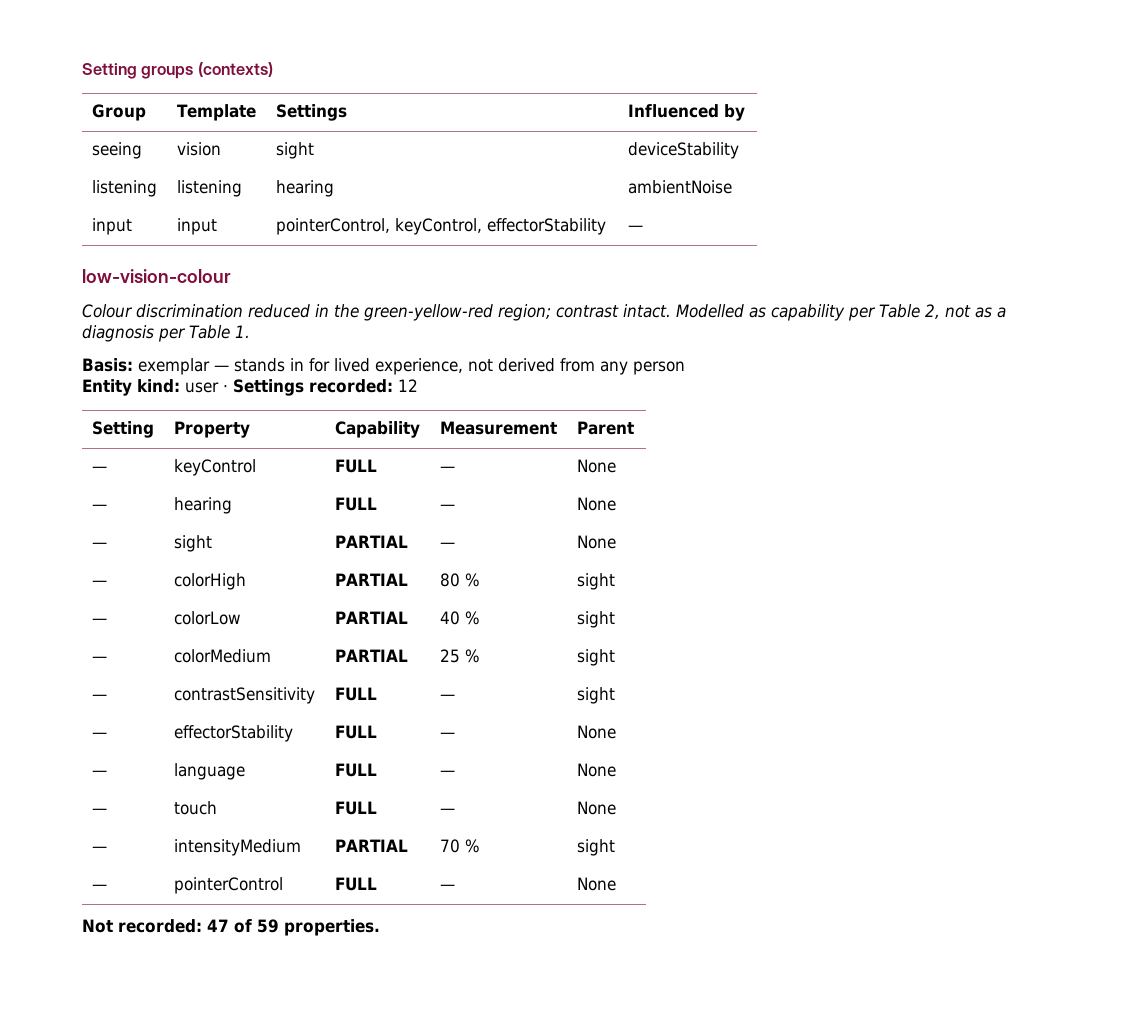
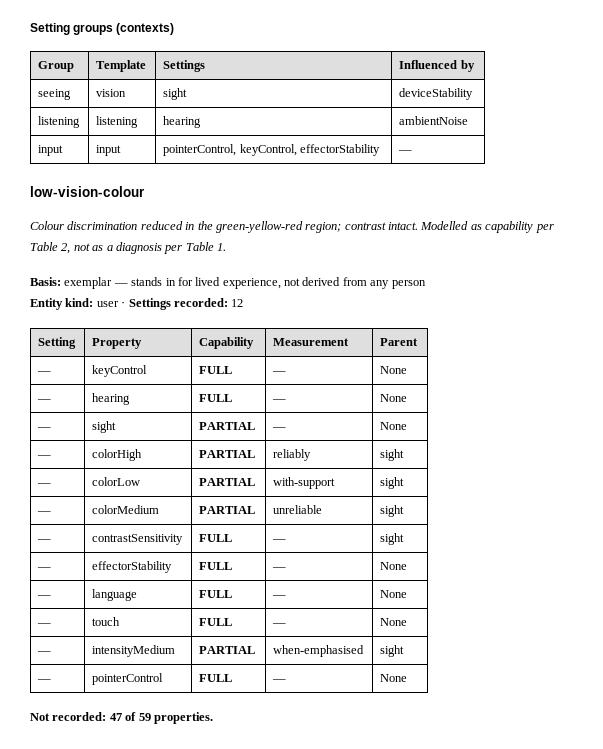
[439,573,480,587] 80 % -> [273,449,312,461] reliably
[439,611,480,625] 40 % -> [273,477,336,489] with-support
[439,649,480,663] 25 % -> [273,505,323,514] unreliable
[439,839,480,853] 70 % -> [273,645,365,657] when-emphasised

